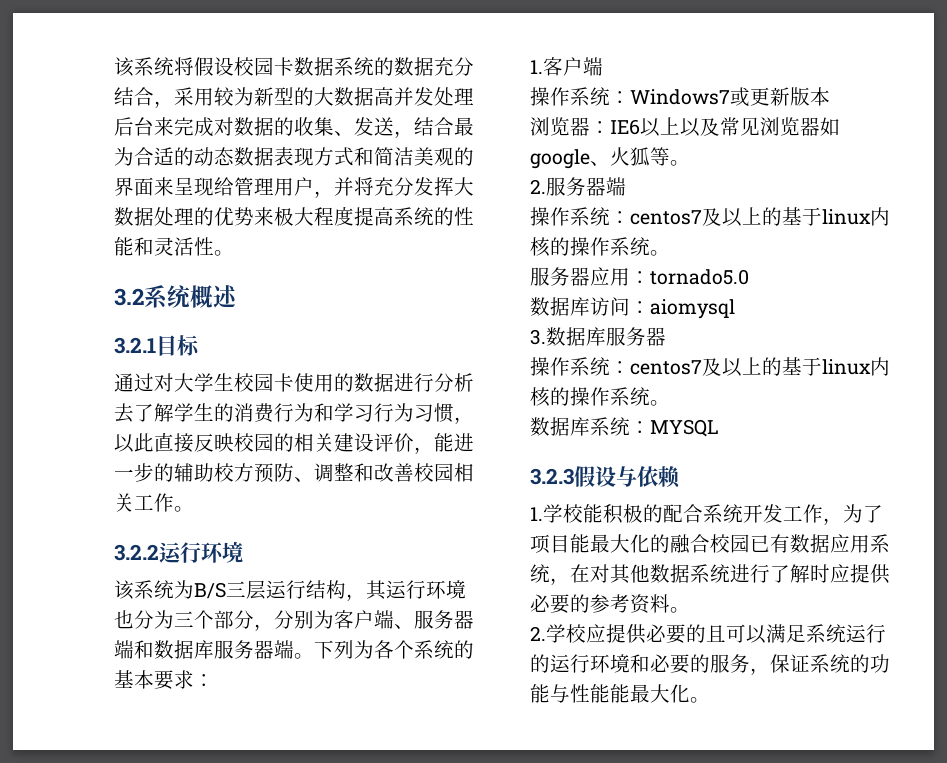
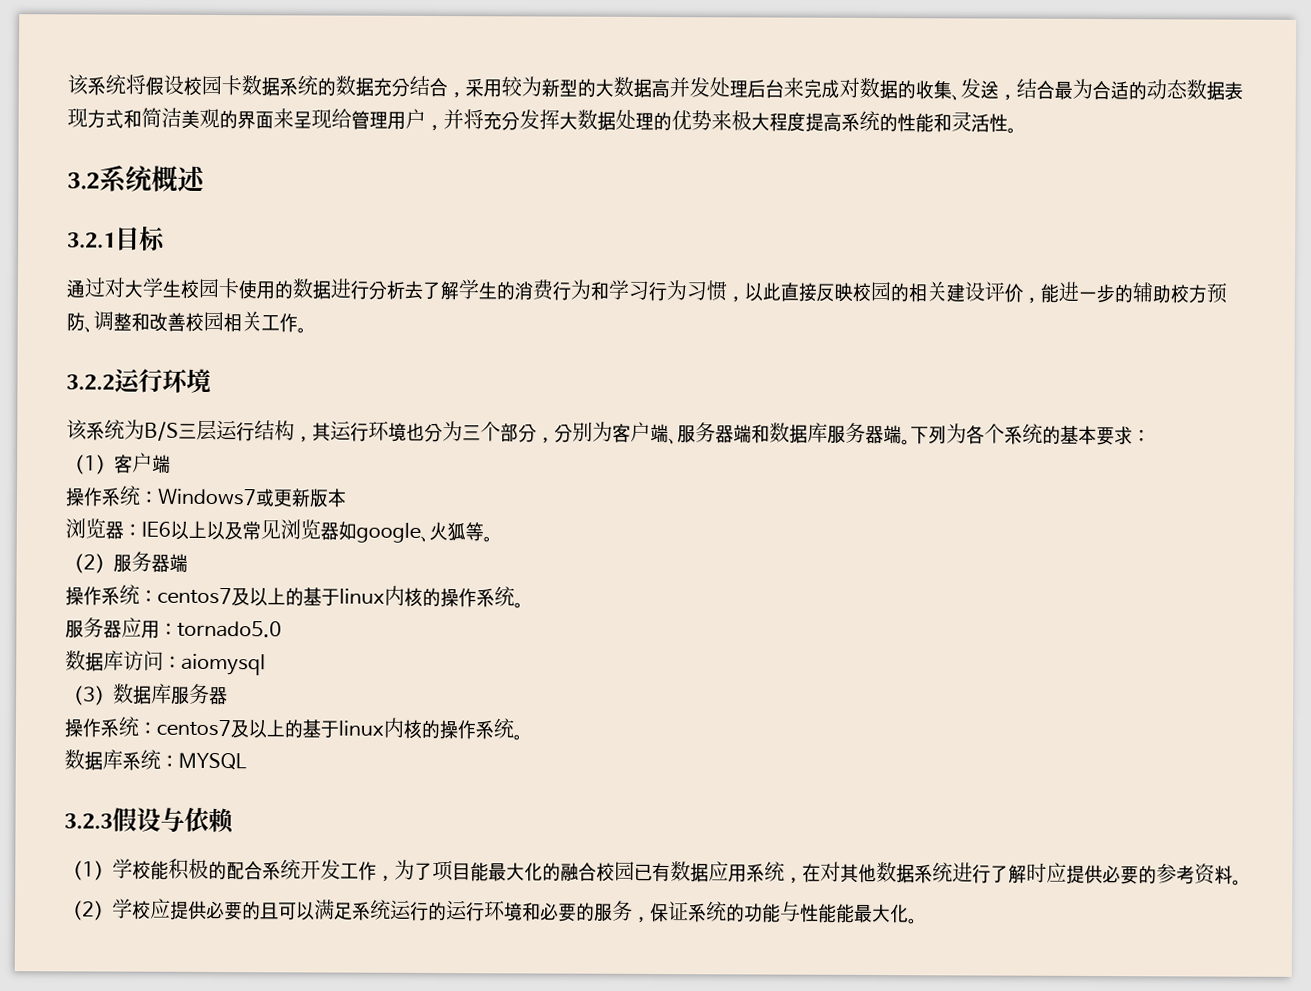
[530,60,543,74] 1. -> [66,454,115,475] （1）
[530,179,546,194] 2. -> [65,553,114,574] （2）
[530,329,546,345] 3. -> [65,685,114,706] （3）
[530,507,543,521] 1. -> [64,860,113,881] （1）
[530,626,546,641] 2. -> [64,900,113,921] （2）

